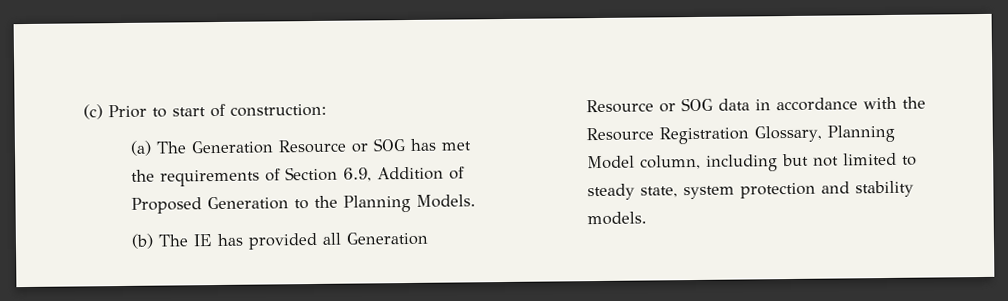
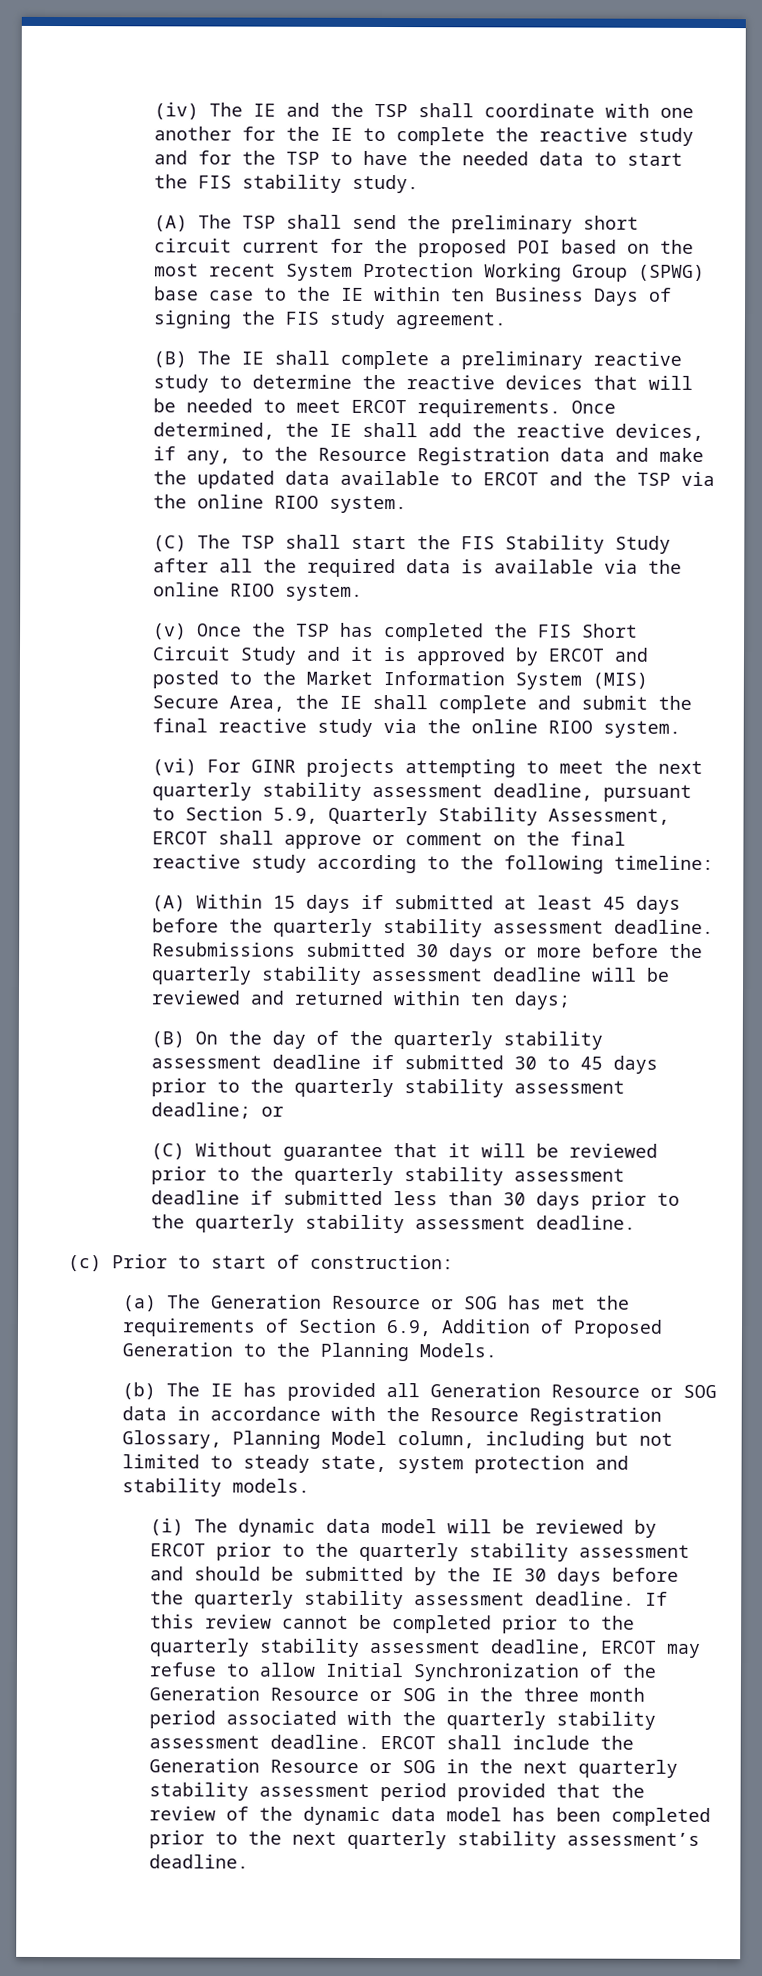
(83, 112) none -> [153,102,694,120] [153,126,694,146] [153,150,683,166] [153,174,419,194] [153,214,639,234] [153,238,694,258] [153,262,705,282] [153,286,672,306] [152,310,507,330] [152,350,682,370] [152,374,693,393] [152,398,616,418] [152,422,704,441] [152,446,704,466] [152,470,715,489] [152,494,407,514] [152,534,671,554] [152,558,682,578] [152,582,363,601] [152,622,638,642] [151,646,649,666] [151,670,648,690] [151,694,692,714] [151,718,681,738] [151,758,703,778] [151,782,692,802] [151,806,670,826] [151,830,626,849] [151,854,714,874] [151,894,681,914] [151,918,714,938] [151,942,703,962] [151,966,670,985] [150,990,570,1010] [150,1030,603,1050] [150,1054,658,1074] [150,1078,625,1098] [150,1102,284,1119] [150,1142,658,1162] [150,1166,625,1186] [150,1190,680,1210] [150,1214,636,1234] (iv) The IE and the TSP shall coordinate with one another for the IE to complete the reactive study and for the TSP to have the needed data to start the FIS stability study. // (A) The TSP shall send the preliminary short circuit current for the proposed POI based on the most recent System Protection Working Group (SPWG) base case to the IE within ten Business Days of signing the FIS study agreement. // (B) The IE shall complete a preliminary reactive study to determine the reactive devices that will be needed to meet ERCOT requirements. Once determined, the IE shall add the reactive devices, if any, to the Resource Registration data and make the updated data available to ERCOT and the TSP via the online RIOO system. // (C) The TSP shall start the FIS Stability Study after all the required data is available via the online RIOO system. // (v) Once the TSP has completed the FIS Short Circuit Study and it is approved by ERCOT and posted to the Market Information System (MIS) Secure Area, the IE shall complete and submit the final reactive study via the online RIOO system. // (vi) For GINR projects attempting to meet the next quarterly stability assessment deadline, pursuant to Section 5.9, Quarterly Stability Assessment, ERCOT shall approve or comment on the final reactive study according to the following timeline: // (A) Within 15 days if submitted at least 45 days before the quarterly stability assessment deadline. Resubmissions submitted 30 days or more before the quarterly stability assessment deadline will be reviewed and returned within ten days; // (B) On the day of the quarterly stability assessment deadline if submitted 30 to 45 days prior to the quarterly stability assessment deadline; or // (C) Without guarantee that it will be reviewed prior to the quarterly stability assessment deadline if submitted less than 30 days prior to the quarterly stability assessment deadline. //
(648, 218) none -> [149,1518,657,1538] [149,1542,690,1562] [149,1566,679,1586] [149,1590,668,1610] [149,1614,635,1634] [149,1638,701,1658] [148,1662,656,1682] [148,1686,645,1702] [148,1710,656,1730] [148,1734,634,1750] [148,1758,678,1778] [148,1782,645,1802] [148,1806,711,1826] [148,1830,700,1850] [148,1854,249,1869] // (i) The dynamic data model will be reviewed by ERCOT prior to the quarterly stability assessment and should be submitted by the IE 30 days before the quarterly stability assessment deadline. If this review cannot be completed prior to the quarterly stability assessment deadline, ERCOT may refuse to allow Initial Synchronization of the Generation Resource or SOG in the three month period associated with the quarterly stability assessment deadline. ERCOT shall include the Generation Resource or SOG in the next quarterly stability assessment period provided that the review of the dynamic data model has been completed prior to the next quarterly stability assessment’s deadline.

